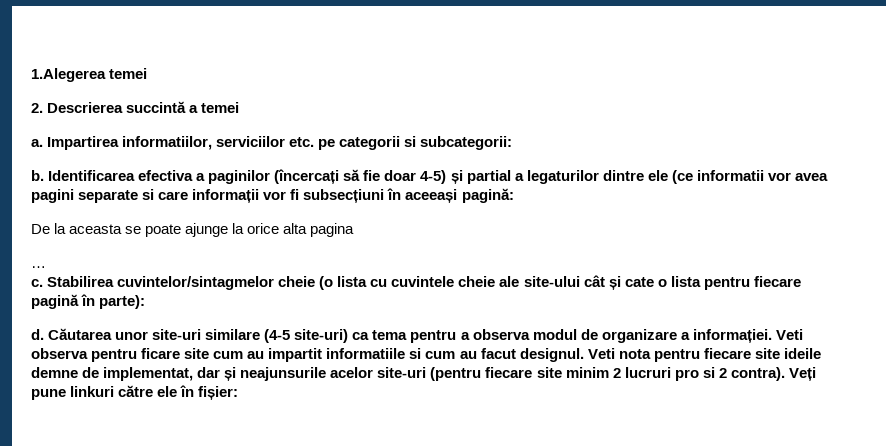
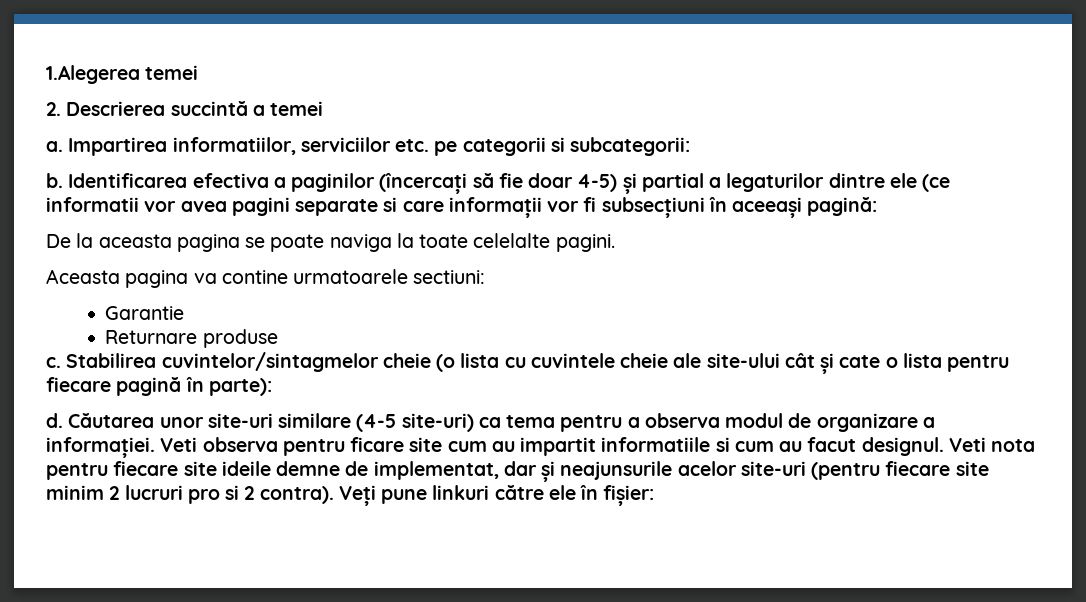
(123, 229) none -> [176,234,240,252] pagina
[185,223,355,237] [31,266,46,268] ajunge la orice alta pagina // … -> [329,233,615,252] [46,269,486,288] [105,306,185,320] [105,329,278,348] naviga la toate celelalte pagini. // Aceasta pagina va contine urmatoarele sectiuni: // Garantie // Returnare produse

